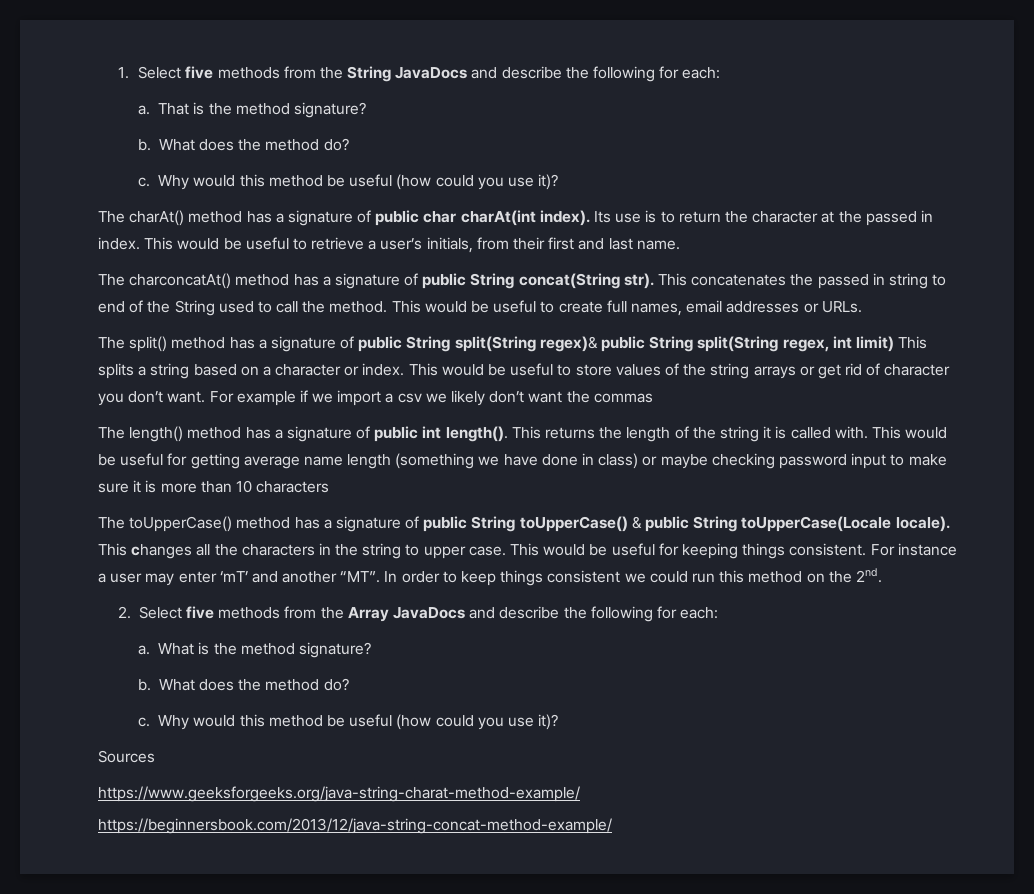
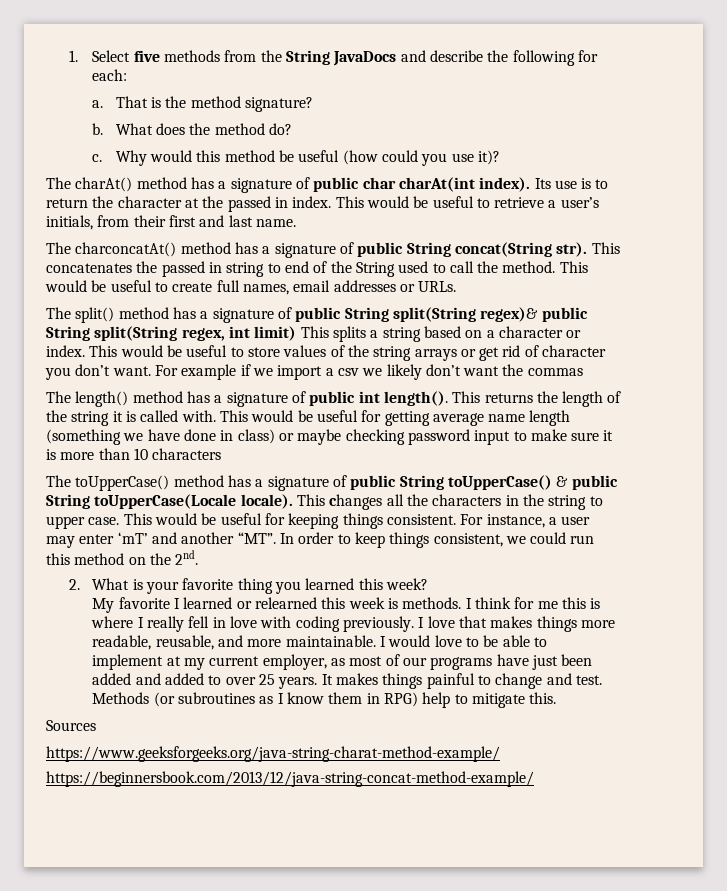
[897,543,957,556] instance -> [486,514,545,528] instance,
[547,570,621,583] consistent -> [433,533,503,547] consistent,
[138,606,719,622] [138,642,372,658] [138,678,349,691] [138,714,559,730] Select five methods from the Array JavaDocs and describe the following for each: // a. What is the method signature? // b. What does the method do? // c. Why would this method be useful (how could you use it)? -> [92,578,428,594] [92,597,601,613] [91,616,615,632] [92,635,547,650] [92,654,593,670] [92,673,602,689] [92,692,557,708] What is your favorite thing you learned this week? // My favorite I learned or relearned this week is methods. I think for me this is where I really fell in love with coding previously. I love that makes things more readable, reusable, and more maintainable. I would love to be able to implement at my current employer, as most of our programs have just been added and added to over 25 years. It makes things painful to change and test. Methods (or subroutines as I know them in RPG) help to mitigate this.

